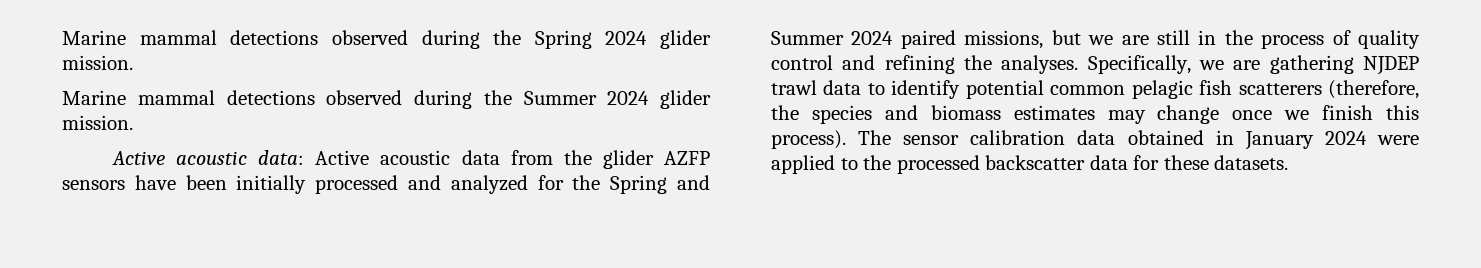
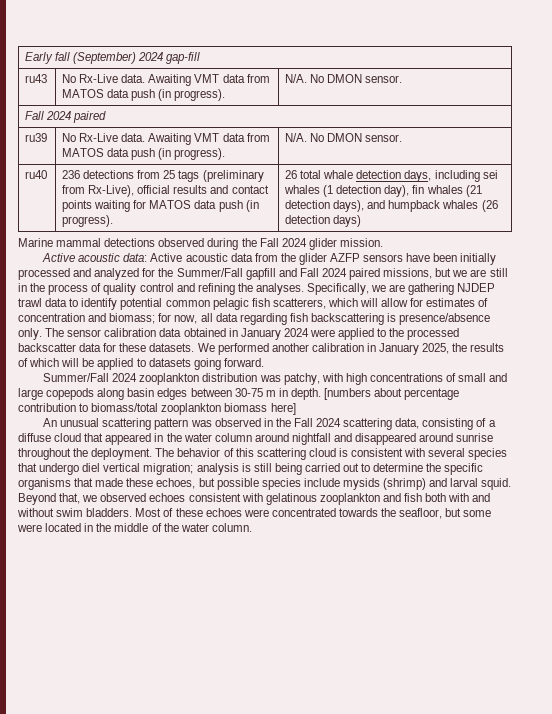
[62,30,711,49] [62,55,133,70] [62,90,597,109] Marine mammal detections observed during the Spring 2024 glider mission. // Marine mammal detections observed during the Summer -> [25,52,201,64] [25,74,48,83] [62,74,270,86] [62,89,226,101] [285,74,403,83] [25,111,107,123] [25,133,48,142] [62,133,270,145] [62,148,226,160] [285,133,403,142] [25,170,48,179] [62,170,264,182] [62,185,269,197] [62,200,259,212] [62,215,114,227] [285,170,498,182] [284,185,482,197] [285,200,498,212] [285,215,362,227] [18,238,279,250] Early fall (September) 2024 gap-fill // ru43 | No Rx-Live data. Awaiting VMT data from MATOS data push (in progress). | N/A. No DMON sensor. // Fall 2024 paired // ru39 | No Rx-Live data. Awaiting VMT data from MATOS data push (in progress). | N/A. No DMON sensor. // ru40 | 236 detections from 25 tags (preliminary from Rx-Live), official results and contact points waiting for MATOS data push (in progress). | 26 total whale detection days, including sei whales (1 detection day), fin whales (21 detection days), and humpback whales (26 detection days) // Marine mammal detections observed during the Fall
[610,175,710,194] [771,31,844,45] Spring and Summer -> [176,268,319,280] Summer/Fall gapfill and Fall
[1238,80,1419,99] [771,105,1419,124] [771,130,846,149] scatterers (therefore, the species and biomass estimates may change once we finish this process). -> [272,298,489,309] [18,313,491,325] [18,328,42,340] scatterers, which will allow for estimates of concentration and biomass; for now, all data regarding fish backscattering is presence/absence only.
(1289, 162) none -> [197,343,505,355] [18,358,264,370] [43,373,508,385] [18,388,460,400] [18,403,296,415] [43,418,496,430] [18,433,494,445] [18,448,508,460] [18,463,484,475] [18,478,512,490] [18,493,491,505] [17,508,492,519] [17,523,252,532] We performed another calibration in January 2025, the results of which will be applied to datasets going forward. // Summer/Fall 2024 zooplankton distribution was patchy, with high concentrations of small and large copepods along basin edges between 30-75 m in depth. [numbers about percentage contribution to biomass/total zooplankton biomass here] // An unusual scattering pattern was observed in the Fall 2024 scattering data, consisting of a diffuse cloud that appeared in the water column around nightfall and disappeared around sunrise throughout the deployment. The behavior of this scattering cloud is consistent with several species that undergo diel vertical migration; analysis is still being carried out to determine the specific organisms that made these echoes, but possible species include mysids (shrimp) and larval squid. Beyond that, we observed echoes consistent with gelatinous zooplankton and fish both with and without swim bladders. Most of these echoes were concentrated towards the seafloor, but some were located in the middle of the water column.

